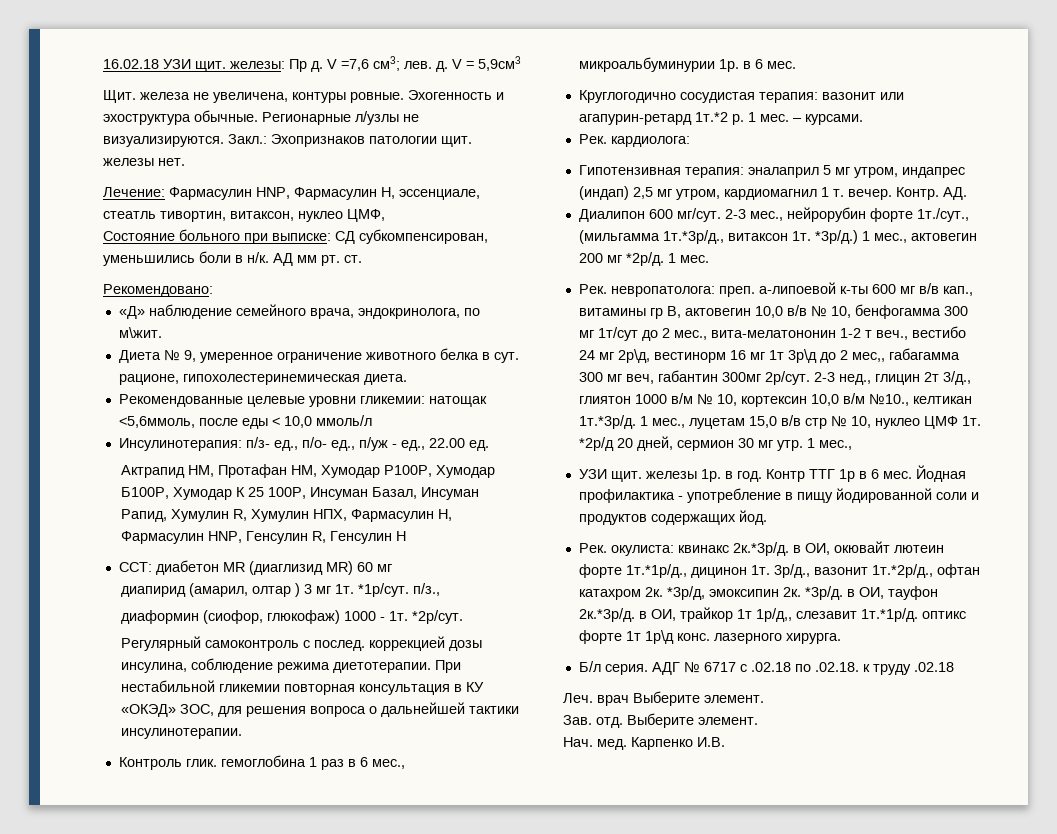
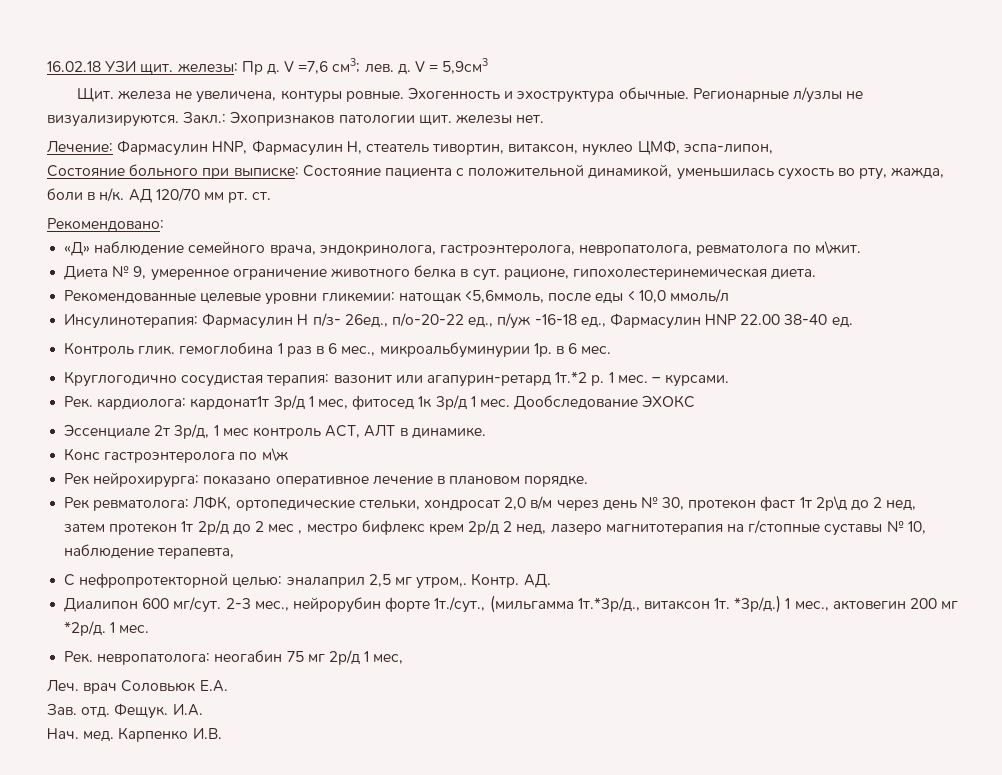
[399,189,480,200] [103,211,156,219] эссенциале, стеатль -> [365,144,429,153] стеатель
(385, 215) none -> [683,144,773,154] эспа-липон,
[335,229,488,244] [103,255,195,266] СД субкомпенсирован, уменьшились -> [302,164,945,180] Состояние пациента с положительной динамикой, уменьшилась сухость во рту, жажда,
(293, 259) none -> [155,188,200,202] 120/70
(460, 313) none -> [439,245,789,256] гастроэнтеролога, невропатолога, ревматолога
[245,437,489,451] [121,464,496,478] [121,487,480,500] [121,509,453,522] [121,531,407,544] [118,560,392,575] [121,583,441,597] [121,610,464,624] [121,636,483,651] [121,658,462,673] [121,680,485,695] [121,702,520,717] [121,728,243,739] п/з- ед., п/о- ед., п/уж - ед., 22.00 ед. // Актрапид НМ, Протафан НМ, Хумодар Р100Р, Хумодар Б100Р, Хумодар К 25 100Р, Инсуман Базал, Инсуман Рапид, Хумулин R, Хумулин НПХ, Фармасулин Н, Фармасулин НNР, Генсулин R, Генсулин Н // ССТ: диабетон МR (диаглизид МR) 60 мг // диапирид (амарил, олтар ) 3 мг 1т. *1р/сут. п/з., // диаформин (сиофор, глюкофаж) 1000 - 1т. *2р/сут. // Регулярный самоконтроль с послед. коррекцией дозы инсулина, соблюдение режима диетотерапии. При нестабильной гликемии повторная консультация в КУ «ОКЭД» ЗОС, для решения вопроса о дальнейшей тактики инсулинотерапии. -> [202,313,853,329] Фармасулин Н п/з- 26ед., п/о-20-22 ед., п/уж -16-18 ед., Фармасулин НNP 22.00 38-40 ед.
[578,165,965,178] [578,186,892,200] // Гипотензивная терапия: эналаприл 5 мг утром, индапрес (индап) 2,5 мг утром, кардиомагнил 1 т. вечер. -> [190,395,696,410] [64,424,486,439] [64,448,289,463] [64,472,589,488] [64,496,917,511] [64,520,926,536] [64,544,235,559] [64,573,468,589] кардонат1т 3р/д 1 мес, фитосед 1к 3р/д 1 мес. Дообследование ЭХОКС // Эссенциале 2т 3р/д, 1 мес контроль АСТ, АЛТ в динамике. // Конс гастроэнтеролога по м\ж // Рек нейрохирурга: показано оперативное лечение в плановом порядке. // Рек ревматолога: ЛФК, ортопедические стельки, хондросат 2,0 в/м через день № 30, протекон фаст 1т 2р\д до 2 нед, затем протекон 1т 2р/д до 2 мес , местро бифлекс крем 2р/д 2 нед, лазеро магнитотерапия на г/стопные суставы № 10, наблюдение терапевта, // С нефропротекторной целью: эналаприл 2,5 мг утром,.
[718,282,973,297] [578,304,968,319] [578,326,966,341] [578,348,960,363] [578,370,971,385] [578,393,972,407] [578,415,981,429] [578,436,852,451] [578,465,966,482] [578,488,979,503] [578,510,767,525] [578,541,944,556] [578,564,980,578] [578,586,938,600] [578,607,966,622] [578,630,841,644] [578,661,954,675] преп. а-липоевой к-ты 600 мг в/в кап., витамины гр В, актовегин 10,0 в/в № 10, бенфогамма 300 мг 1т/сут до 2 мес., вита-мелатононин 1-2 т веч., вестибо 24 мг 2р\д, вестинорм 16 мг 1т 3р\д до 2 мес,, габагамма 300 мг веч, габантин 300мг 2р/сут. 2-3 нед., глицин 2т 3/д., глиятон 1000 в/м № 10, кортексин 10,0 в/м №10., келтикан 1т.*3р/д. 1 мес., луцетам 15,0 в/в стр № 10, нуклео ЦМФ 1т. *2р/д 20 дней, сермион 30 мг утр. 1 мес., // УЗИ щит. железы 1р. в год. Контр ТТГ 1р в 6 мес. Йодная профилактика - употребление в пищу йодированной соли и продуктов содержащих йод. // Рек. окулиста: квинакс 2к.*3р/д. в ОИ, окювайт лютеин форте 1т.*1р/д., дицинон 1т. 3р/д., вазонит 1т.*2р/д., офтан катахром 2к. *3р/д, эмоксипин 2к. *3р/д. в ОИ, тауфон 2к.*3р/д. в ОИ, трайкор 1т 1р/д,, слезавит 1т.*1р/д. оптикс форте 1т 1р\д конс. лазерного хирурга. // Б/л серия. АДГ № 6717 с .02.18 по .02.18. к труду .02.18 -> [214,650,404,665] неогабин 75 мг 2р/д 1 мес,
[633,691,764,706] Выберите элемент. -> [121,680,228,692] Соловьюк Е.А.
[627,713,758,728] Выберите элемент. -> [114,703,203,719] Фещук. И.А.

